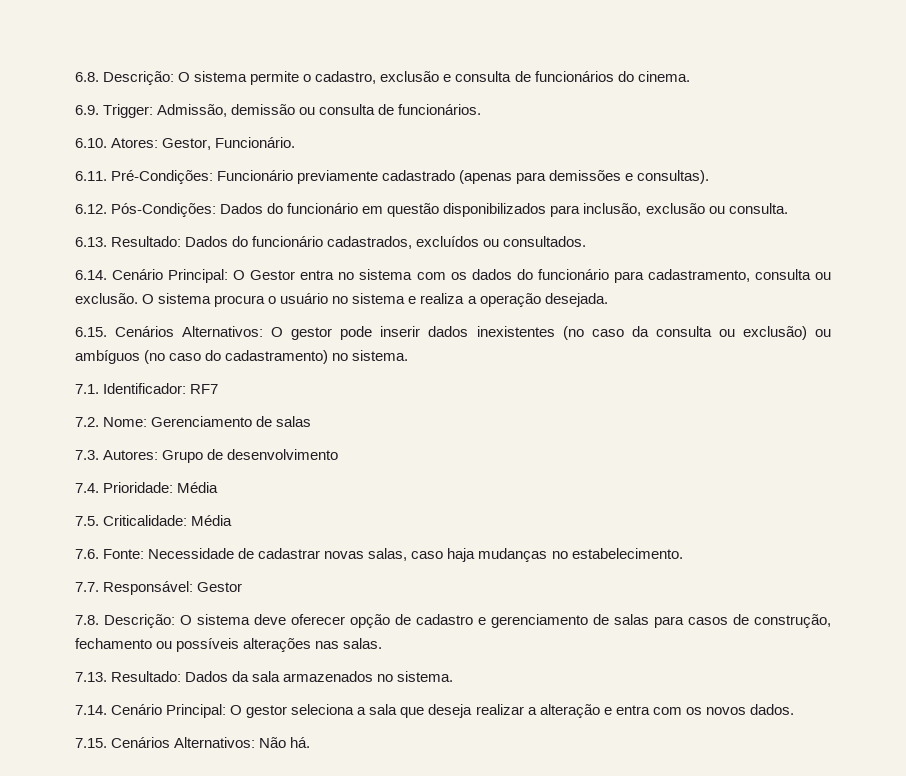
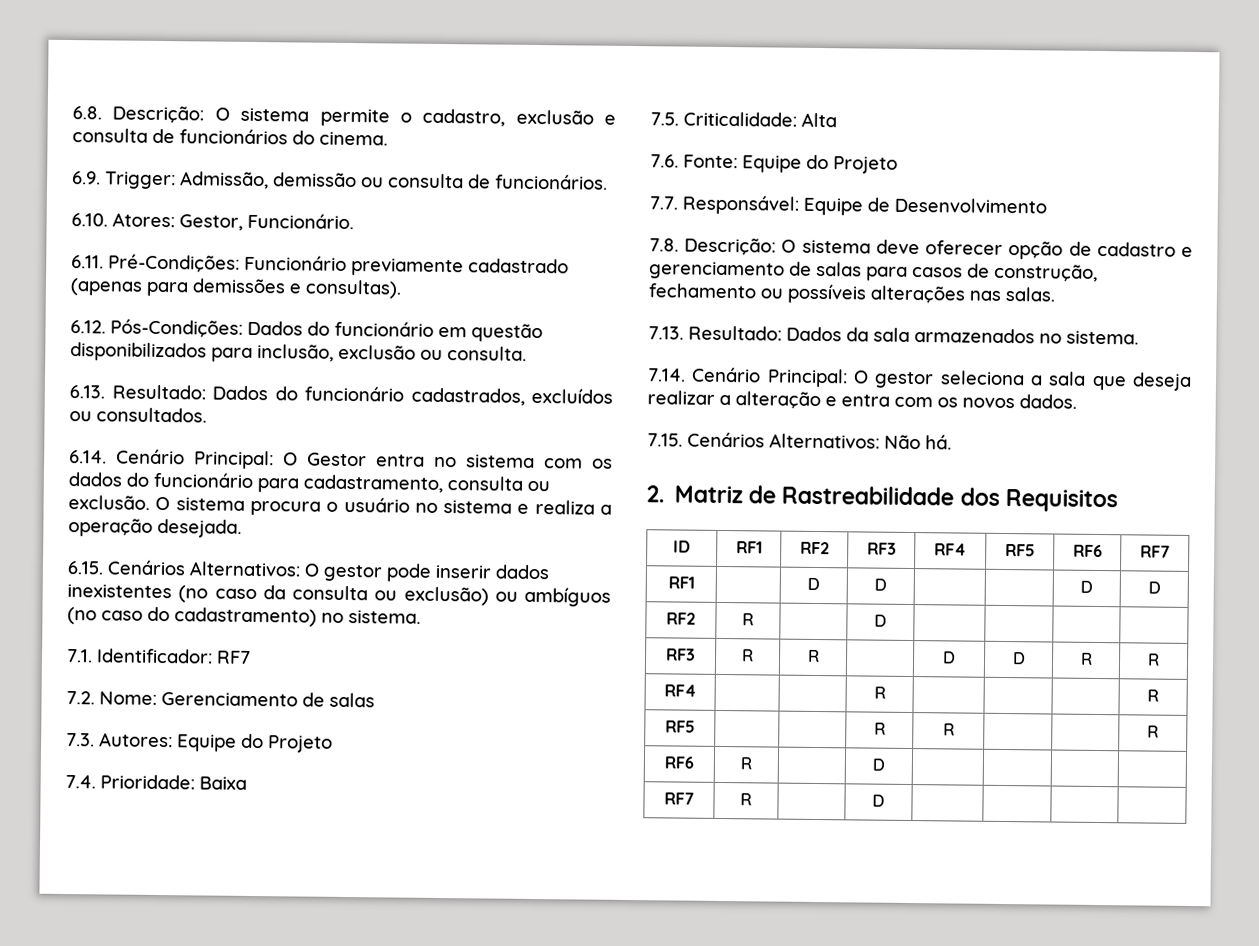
[162,449,339,463] Grupo de desenvolvimento -> [177,733,333,753] Equipe do Projeto
[177,482,219,493] Média -> [199,776,247,790] Baixa
[191,515,233,526] Média -> [801,112,837,128] Alta
[148,548,683,562] Necessidade de cadastrar novas salas, caso haja mudanças no estabelecimento. -> [742,154,898,174] Equipe do Projeto
[197,582,243,592] Gestor -> [803,197,1047,216] Equipe de Desenvolvimento
(311, 742) none -> [646,485,1118,513] [673,540,691,553] [735,541,763,554] [799,541,830,555] [866,542,897,555] [934,543,967,556] [1004,543,1036,557] [1072,544,1103,558] [1140,545,1170,558] [667,576,695,589] [807,577,820,591] [874,578,887,591] [1080,580,1093,593] [1147,581,1161,594] [666,612,696,625] [742,613,754,626] [874,614,887,627] [666,648,696,661] [742,649,754,662] [806,649,820,663] [942,651,956,664] [1011,652,1026,665] [1079,652,1093,665] [1147,653,1160,666] [663,684,697,697] [873,686,886,699] [1147,689,1159,702] [664,720,696,733] [873,722,886,735] [942,723,955,736] [1147,725,1159,738] [664,756,694,769] [740,757,752,770] [872,758,885,771] [664,792,694,805] [740,793,752,806] [872,794,885,807] // 2. Matriz de Rastreabilidade dos Requisitos // ID | RF1 | RF2 | RF3 | RF4 | RF5 | RF6 | RF7 // RF1 | | D | D | | | D | D // RF2 | R | | D | | | | // RF3 | R | R | | D | D | R | R // RF4 | | | R | | | | R // RF5 | | | R | R | | | R // RF6 | R | | D | | | | // RF7 | R | | D | | | |

